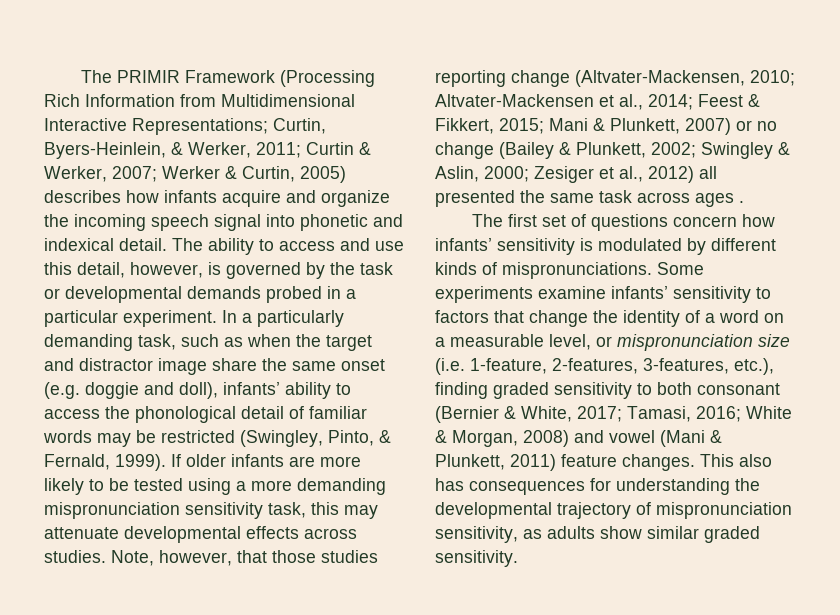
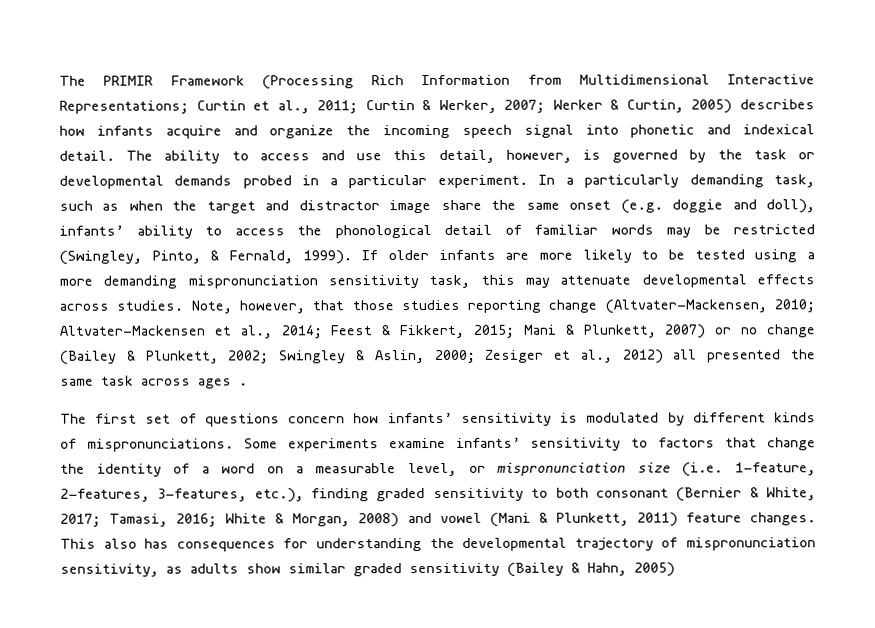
[273,118,326,134] [44,142,251,159] Curtin, Byers-Heinlein, & Werker, -> [196,100,310,114] Curtin et al.,
[435,550,518,567] sensitivity. -> [409,562,675,577] sensitivity (Bailey & Hahn, 2005)

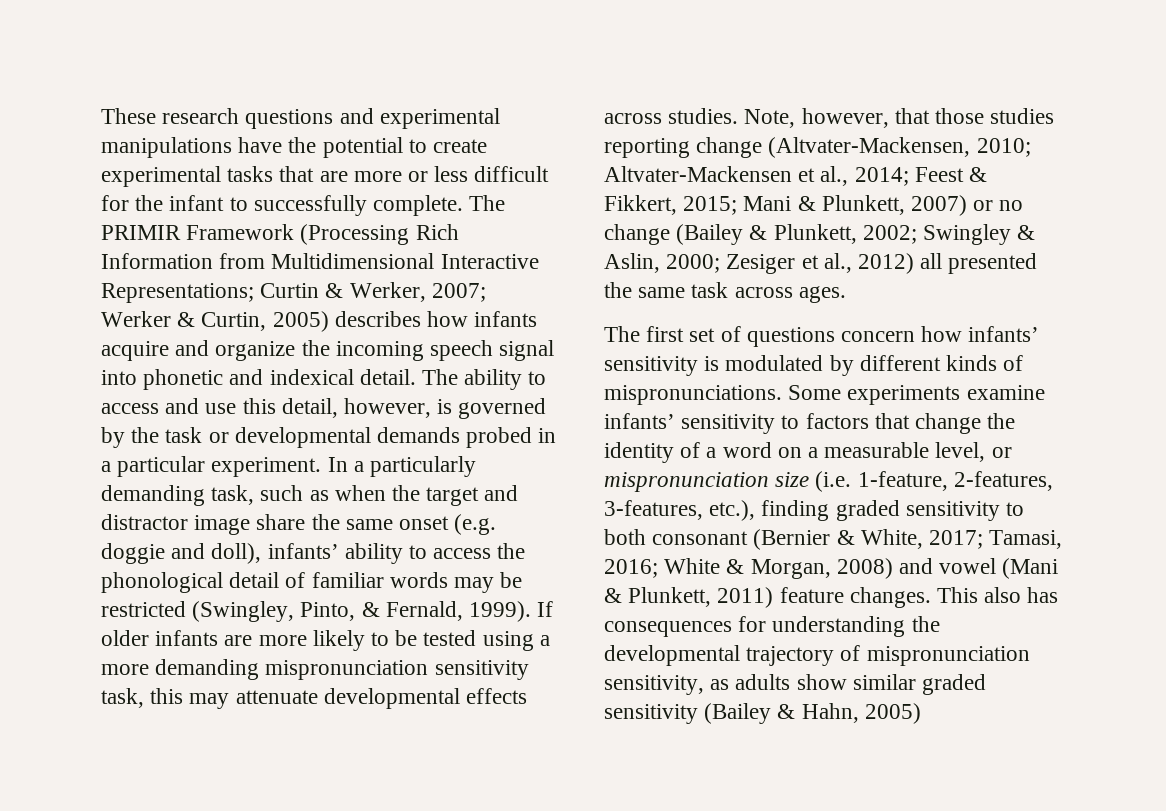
(59, 80) none -> [101,108,500,129] [101,137,488,158] [101,166,550,187] [101,195,464,216] These research questions and experimental manipulations have the potential to create experimental tasks that are more or less difficult for the infant to successfully complete.
[253,100,415,114] et al., 2011; Curtin -> (320, 290) none
[198,378,248,389] ages . -> [798,286,846,303] ages.

